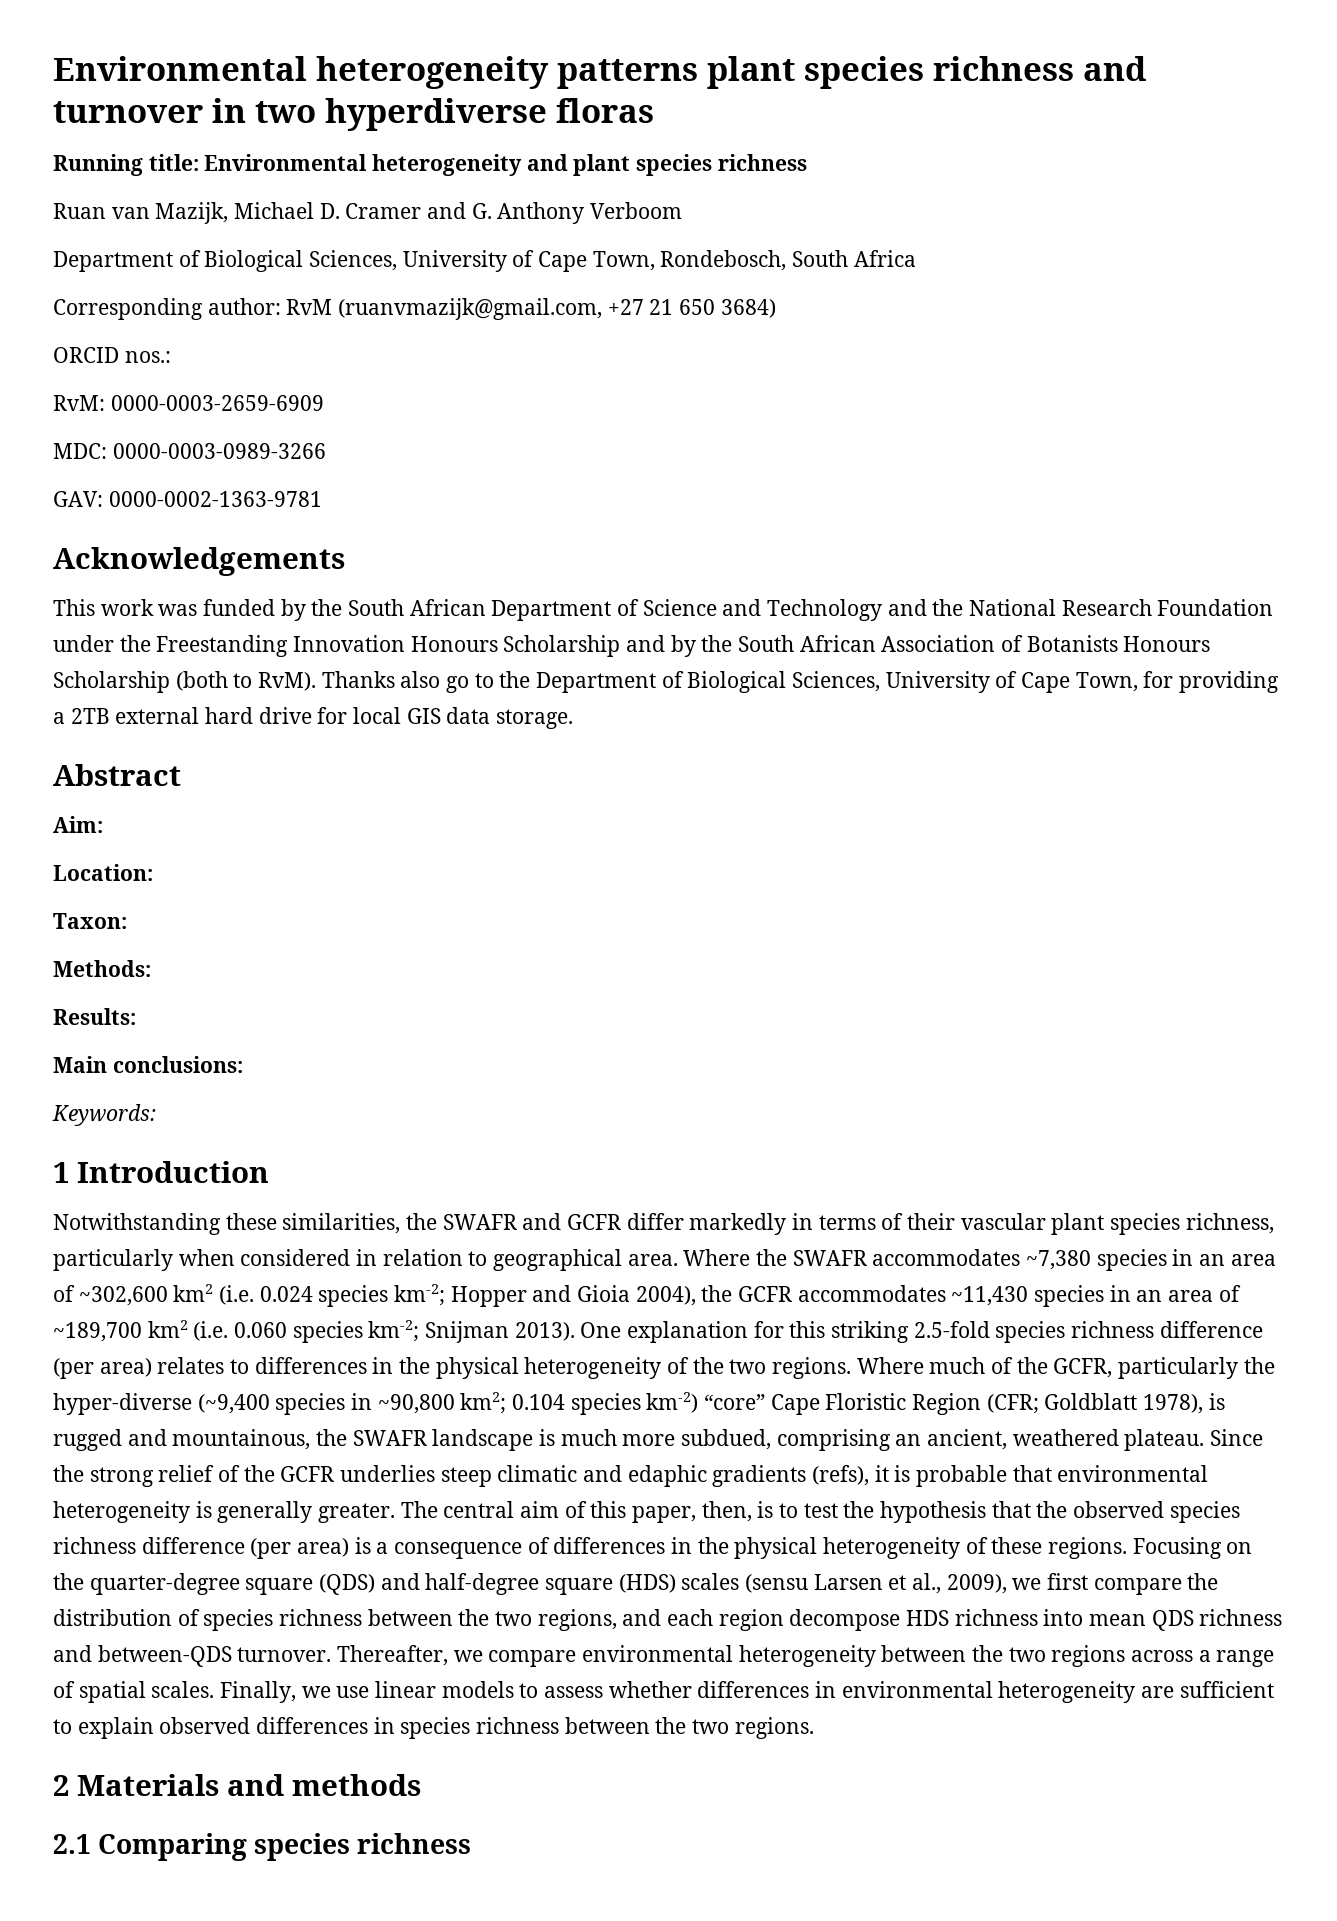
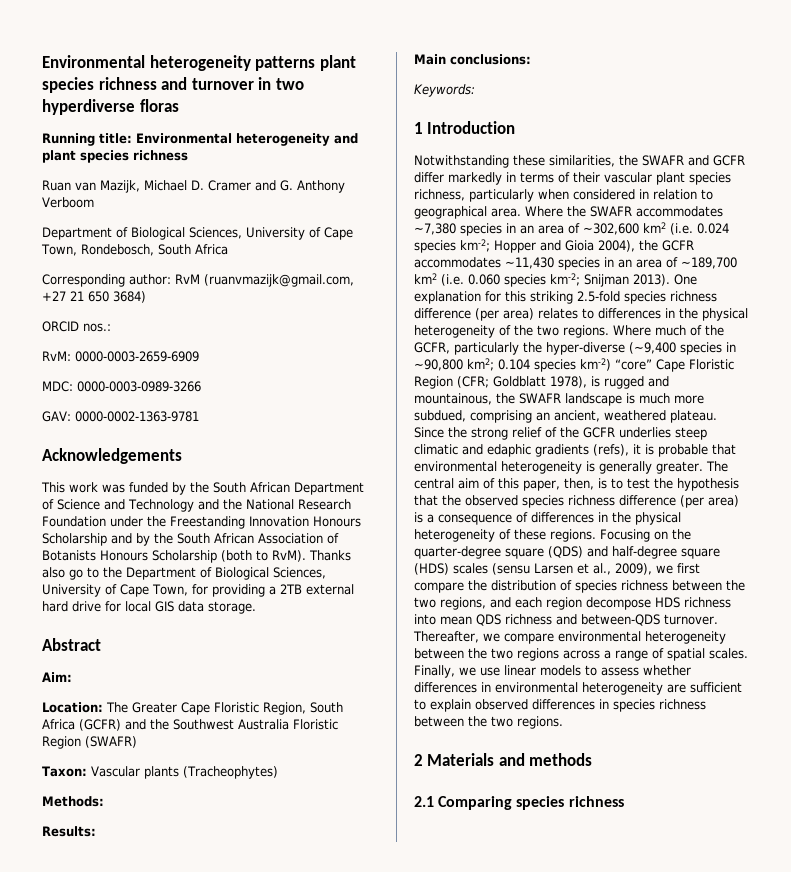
[53,913,127,929] // Taxon: -> [106,702,343,715] [42,719,338,731] [42,736,137,749] [42,766,278,779] The Greater Cape Floristic Region, South Africa (GCFR) and the Southwest Australia Floristic Region (SWAFR) // Taxon: Vascular plants (Tracheophytes)

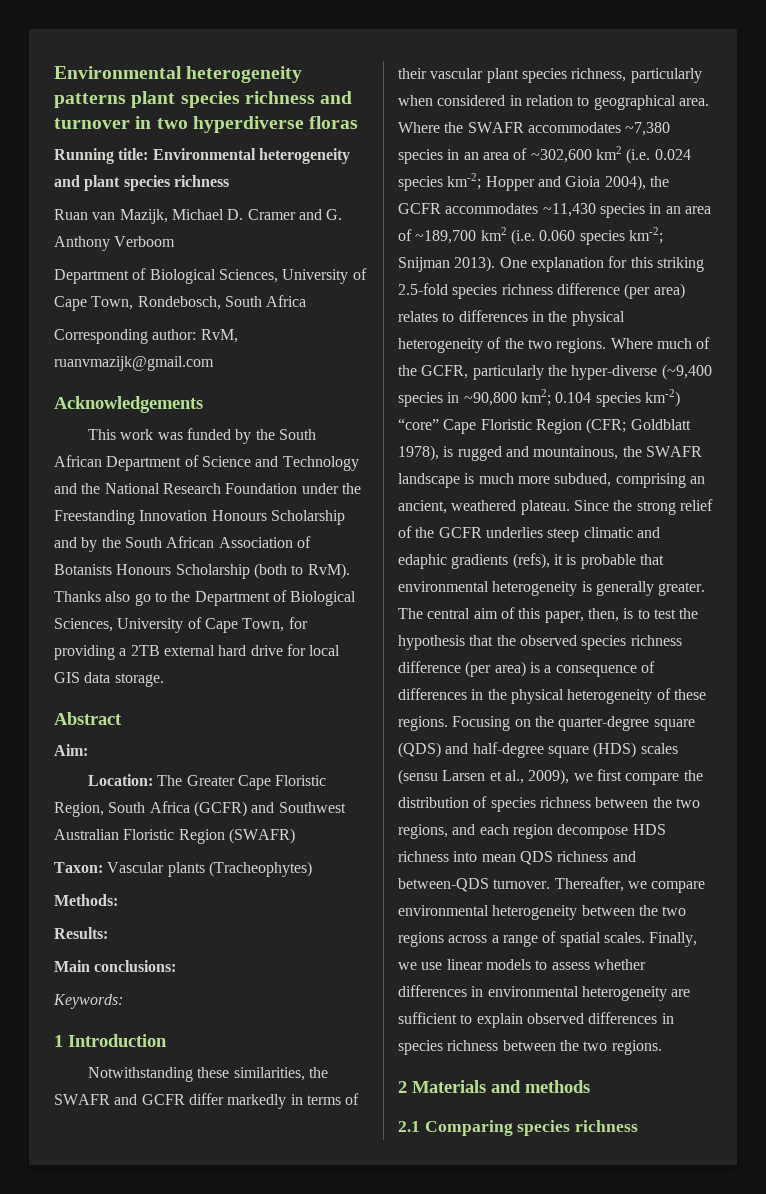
[175,274,354,287] [42,291,146,303] [42,321,111,332] [42,351,199,362] [42,381,201,392] [42,411,199,422] RvM (ruanvmazijk@gmail.com, +27 21 650 3684) // ORCID nos.: // RvM: 0000-0003-2659-6909 // MDC: 0000-0003-0989-3266 // GAV: 0000-0002-1363-9781 -> [200,329,238,343] [54,356,214,371] RvM, ruanvmazijk@gmail.com
[150,719,289,730] the Southwest Australia -> [278,802,346,813] [54,829,119,840] Southwest Australian

